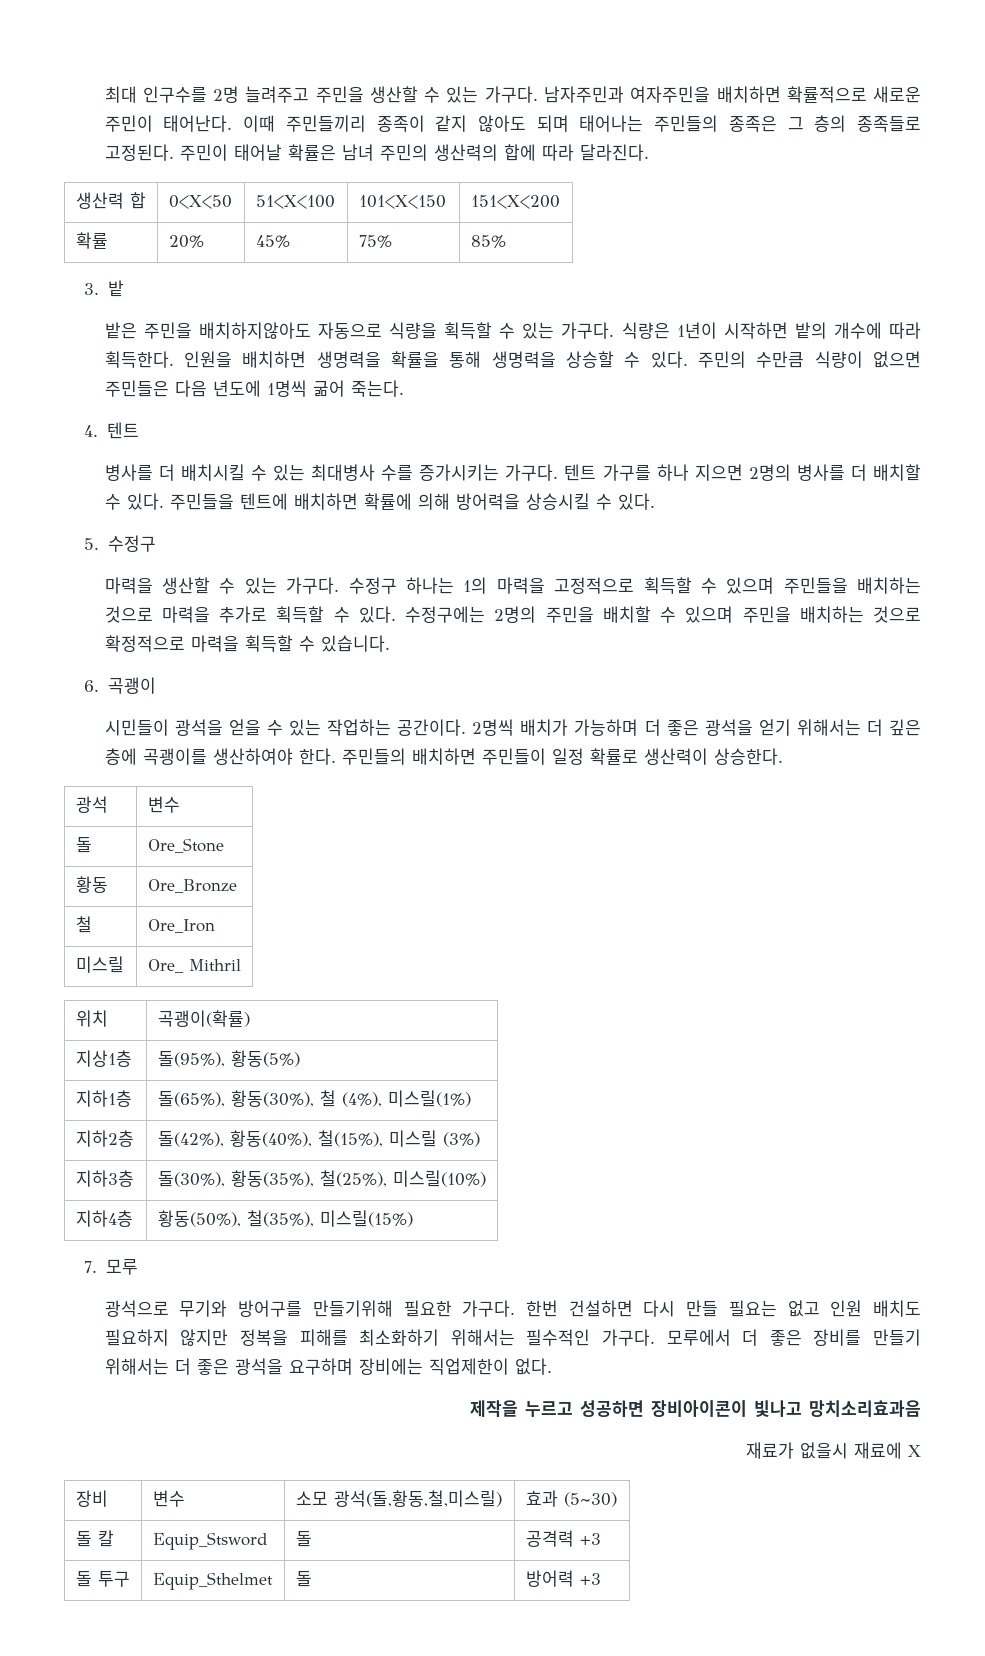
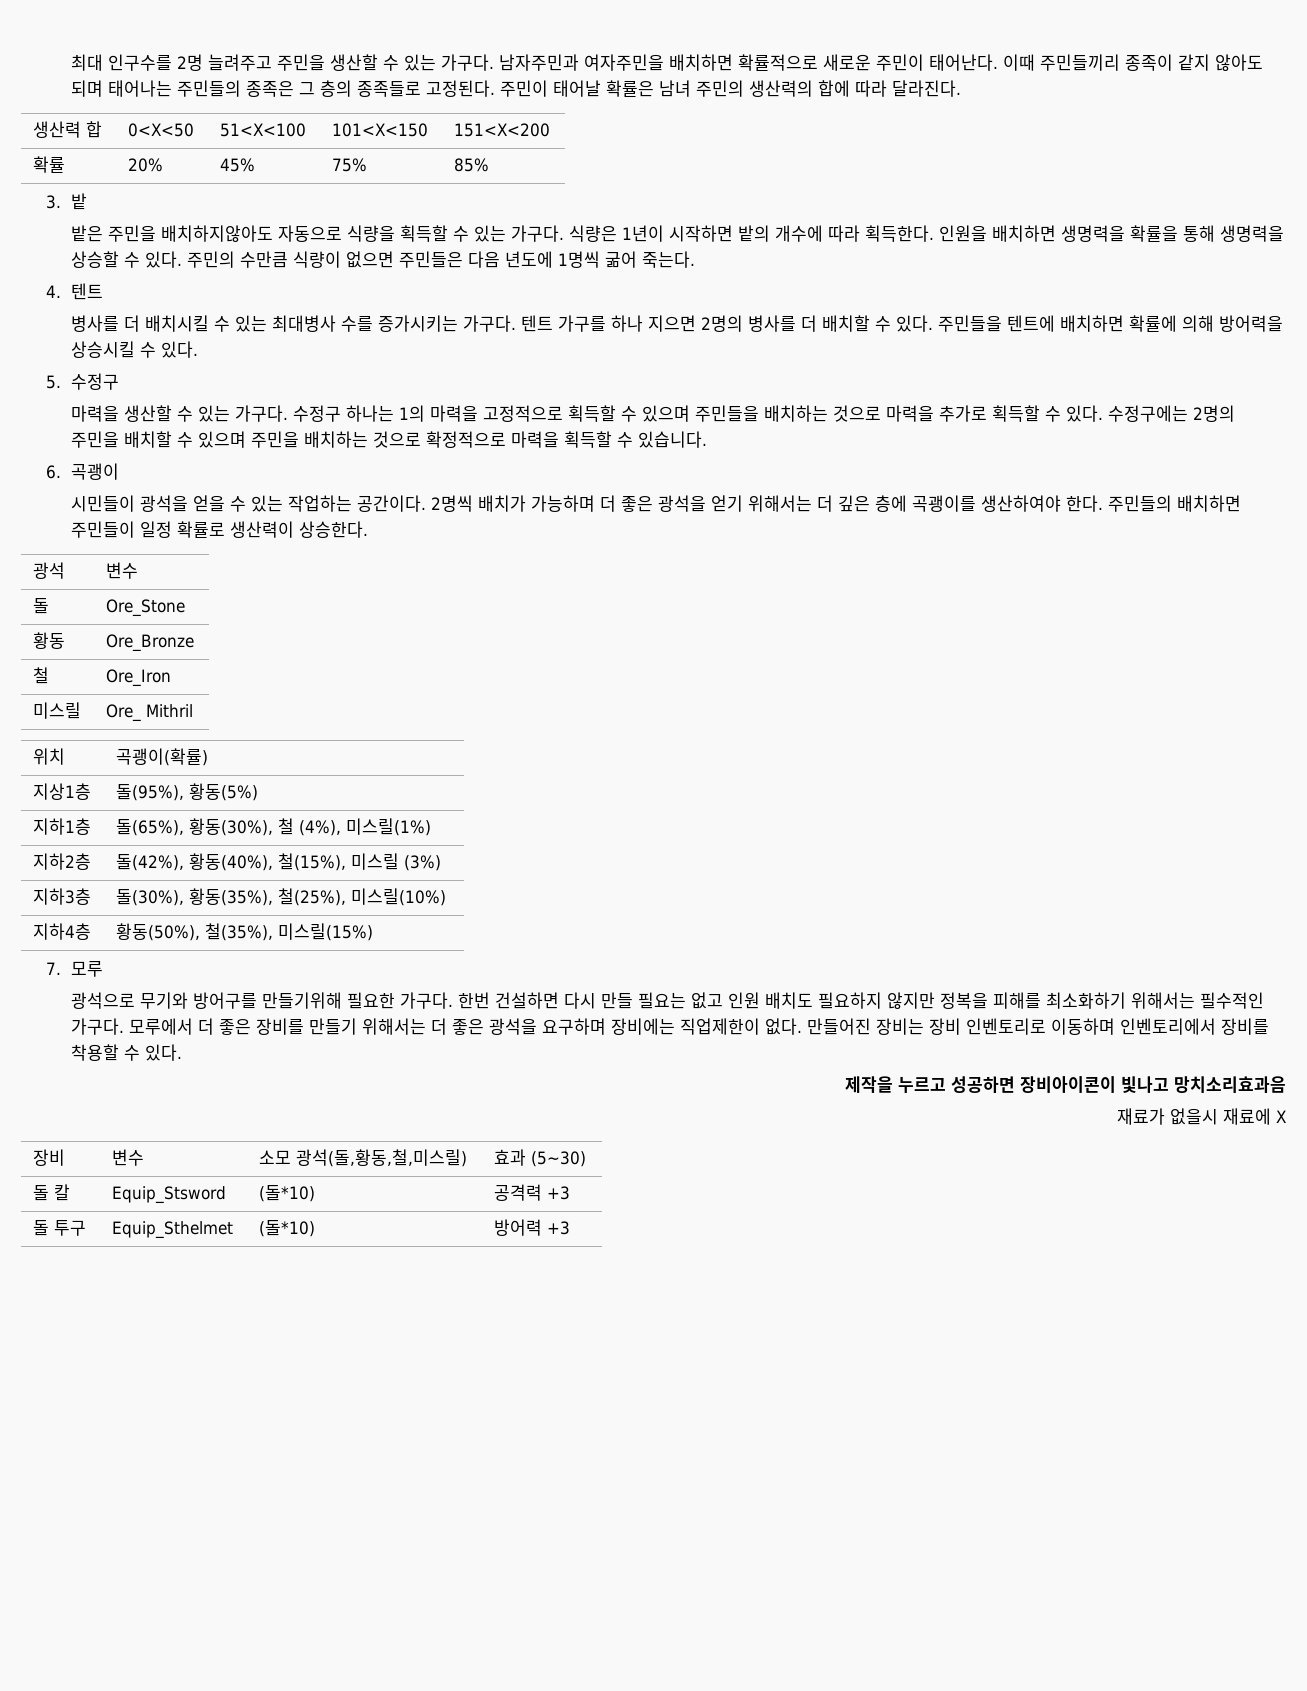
(552, 1366) none -> [806,1018,1269,1035] [70,1044,182,1061] 만들어진 장비는 장비 인벤토리로 이동하며 인벤토리에서 장비를 착용할 수 있다.
[295,1531,312,1547] 돌 -> [259,1185,316,1202] (돌*10)
[295,1571,312,1587] 돌 -> [259,1220,316,1237] (돌*10)

